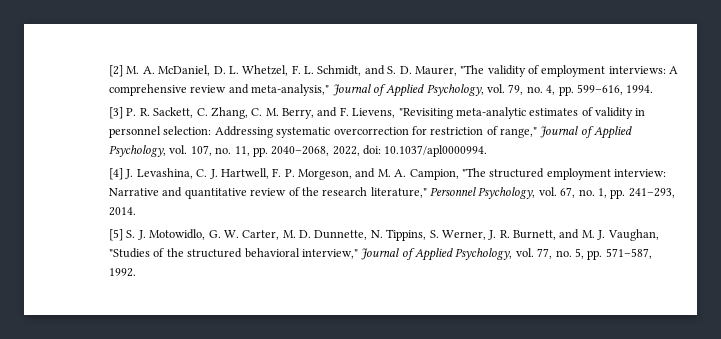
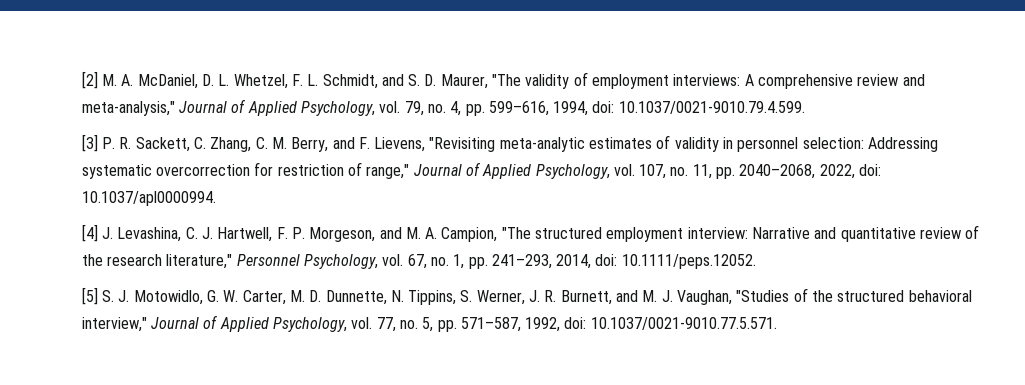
[626,85,654,93] 1994. -> [553,101,805,116] 1994, doi: 10.1037/0021-9010.79.4.599.
[109,207,137,216] 2014. -> [556,254,756,269] 2014, doi: 10.1111/peps.12052.
[109,268,137,277] 1992. -> [525,317,777,332] 1992, doi: 10.1037/0021-9010.77.5.571.

